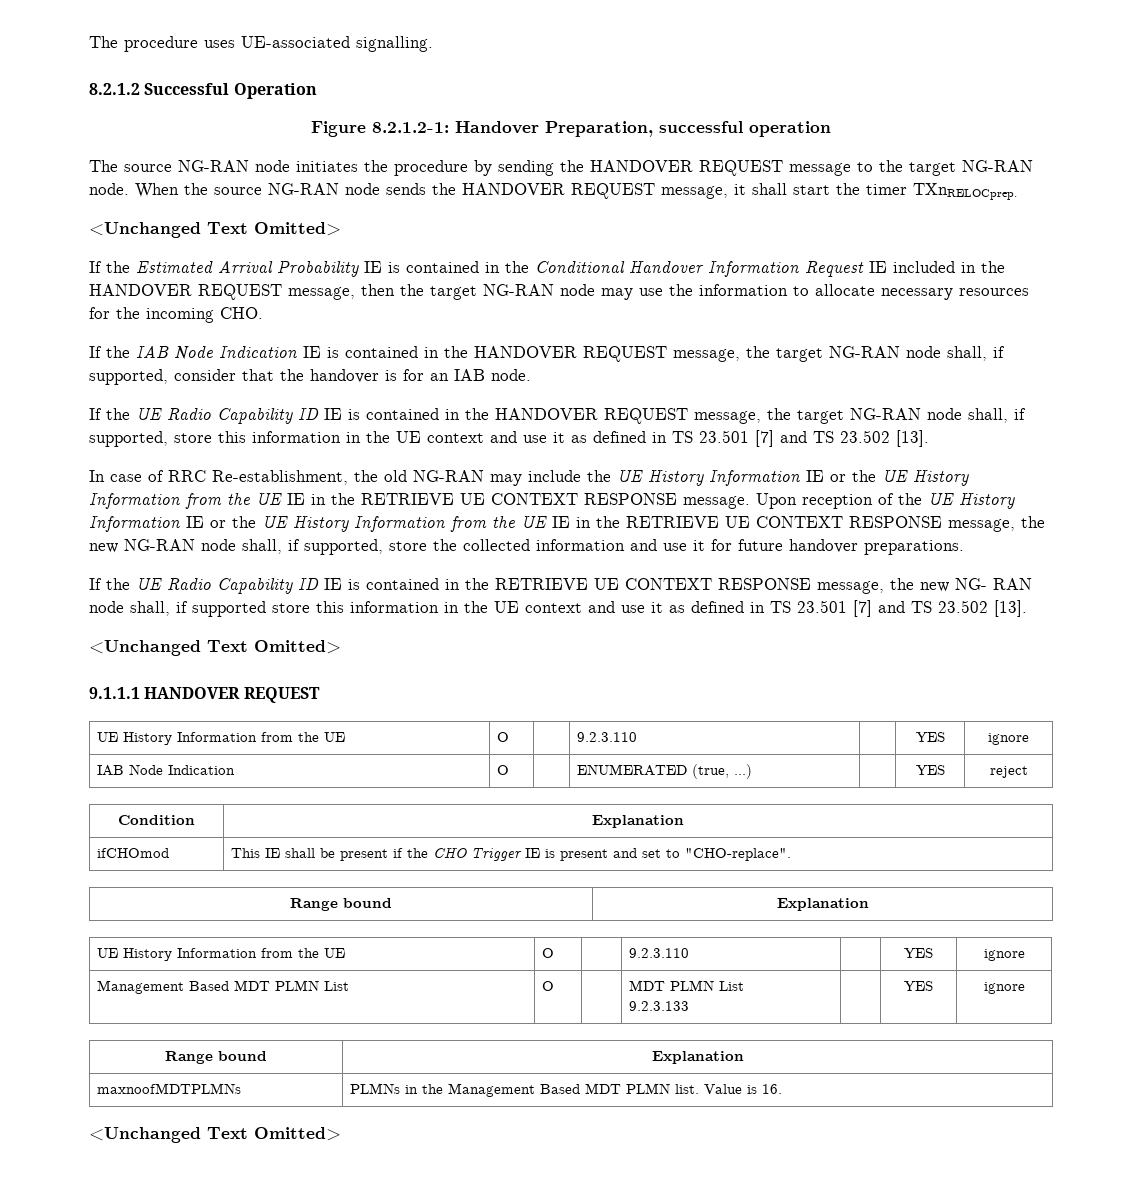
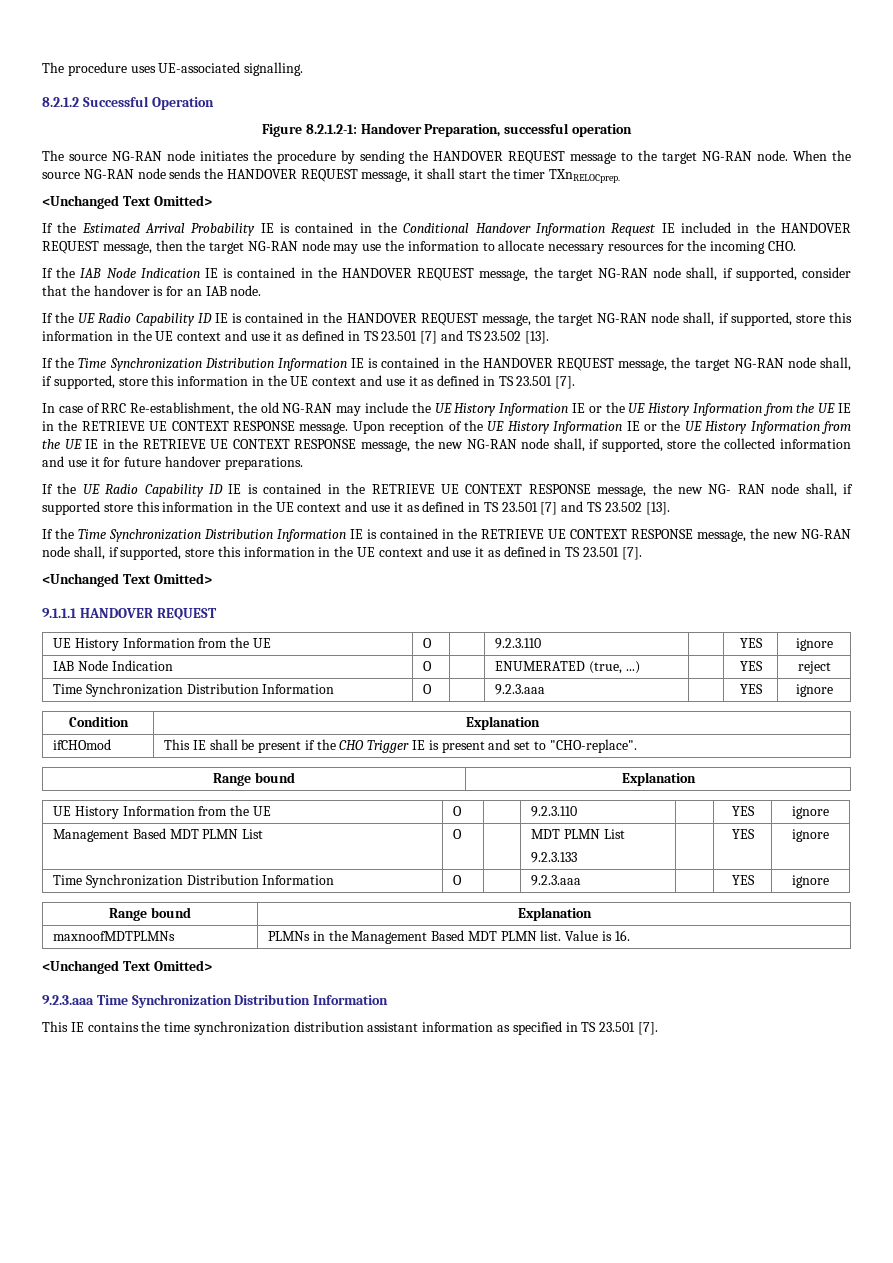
(929, 438) none -> [42,357,851,371] [42,375,576,389] // If the Time Synchronization Distribution Information IE is contained in the HANDOVER REQUEST message, the target NG-RAN node shall, if supported, store this information in the UE context and use it as defined in TS 23.501 [7].
(1027, 608) none -> [42,528,851,542] [42,546,642,560] // If the Time Synchronization Distribution Information IE is contained in the RETRIEVE UE CONTEXT RESPONSE message, the new NG-RAN node shall, if supported, store this information in the UE context and use it as defined in TS 23.501 [7].
(1028, 772) none -> [52,683,335,697] [422,684,432,694] [494,684,545,695] [739,684,763,694] [795,684,833,697] // Time Synchronization Distribution Information | O | | 9.2.3.aaa | | YES | ignore
(1025, 988) none -> [52,874,335,888] [452,875,462,885] [530,875,581,886] [731,875,755,885] [792,875,829,888] // Time Synchronization Distribution Information | O | | 9.2.3.aaa | | YES | ignore
(341, 1134) none -> [42,994,389,1008] [42,1021,658,1035] // 9.2.3.aaa Time Synchronization Distribution Information // This IE contains the time synchronization distribution assistant information as specified in TS 23.501 [7].

